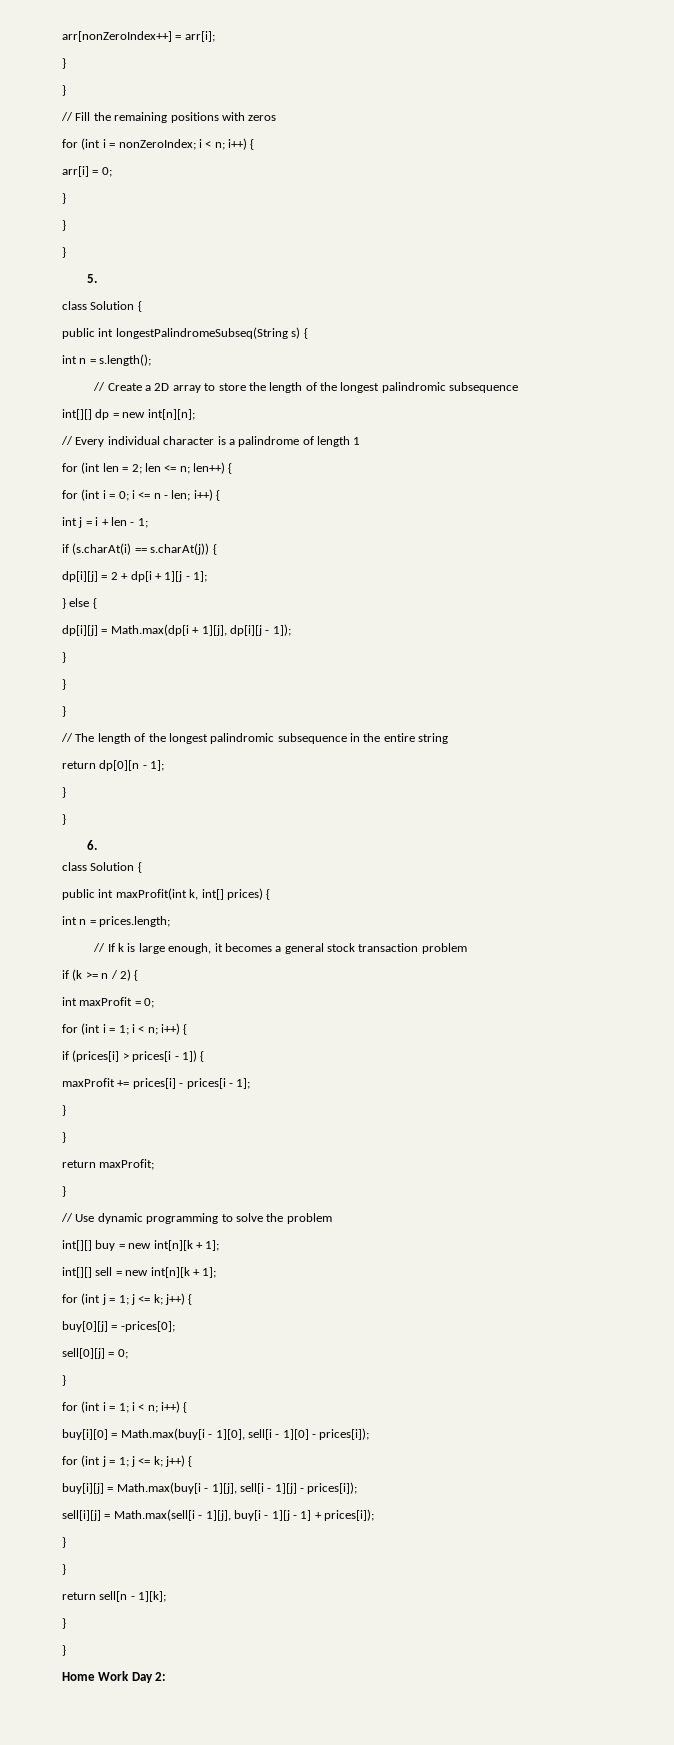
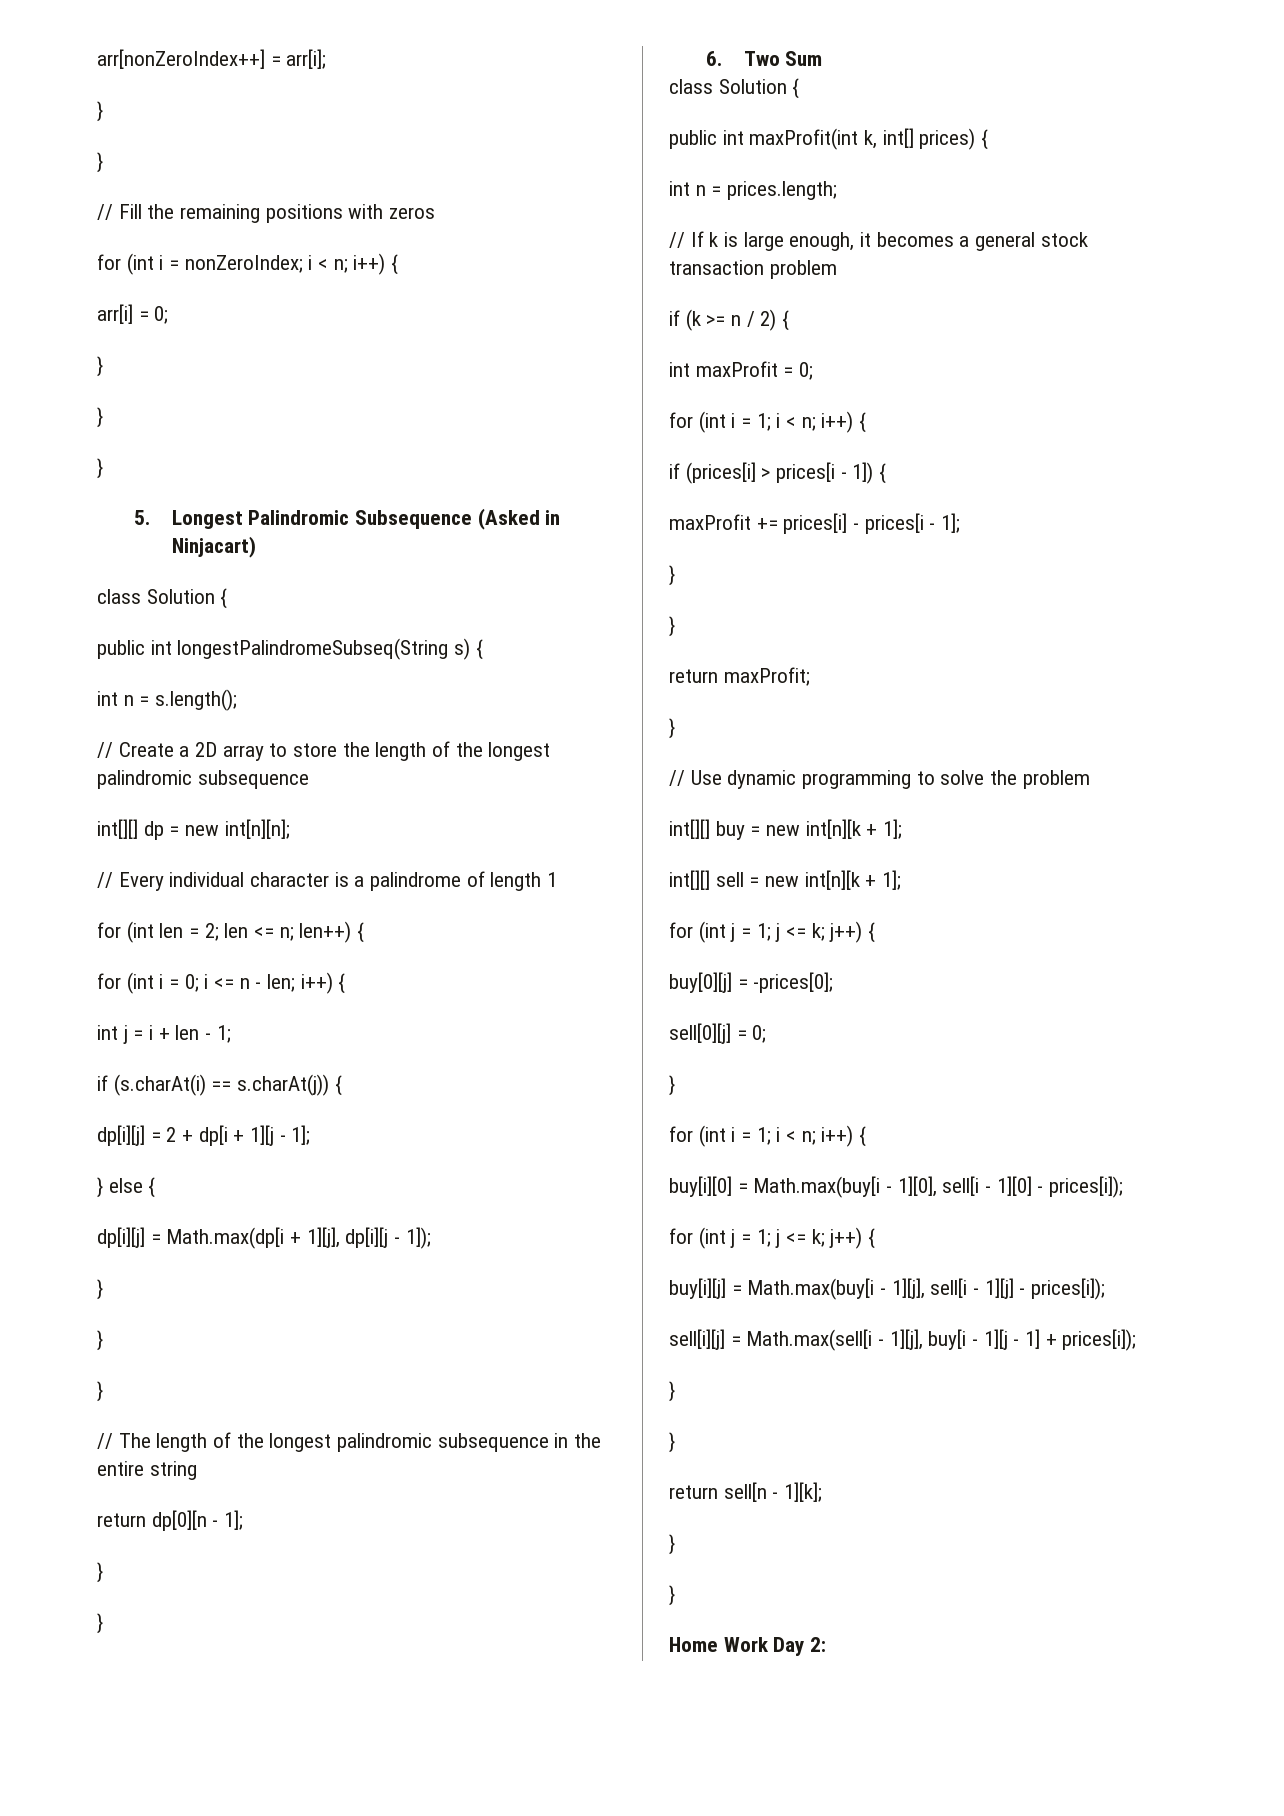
(97, 278) none -> [171,508,561,530] [171,536,256,558] Longest Palindromic Subsequence (Asked in Ninjacart)
(97, 845) none -> [743,51,823,66] Two Sum

